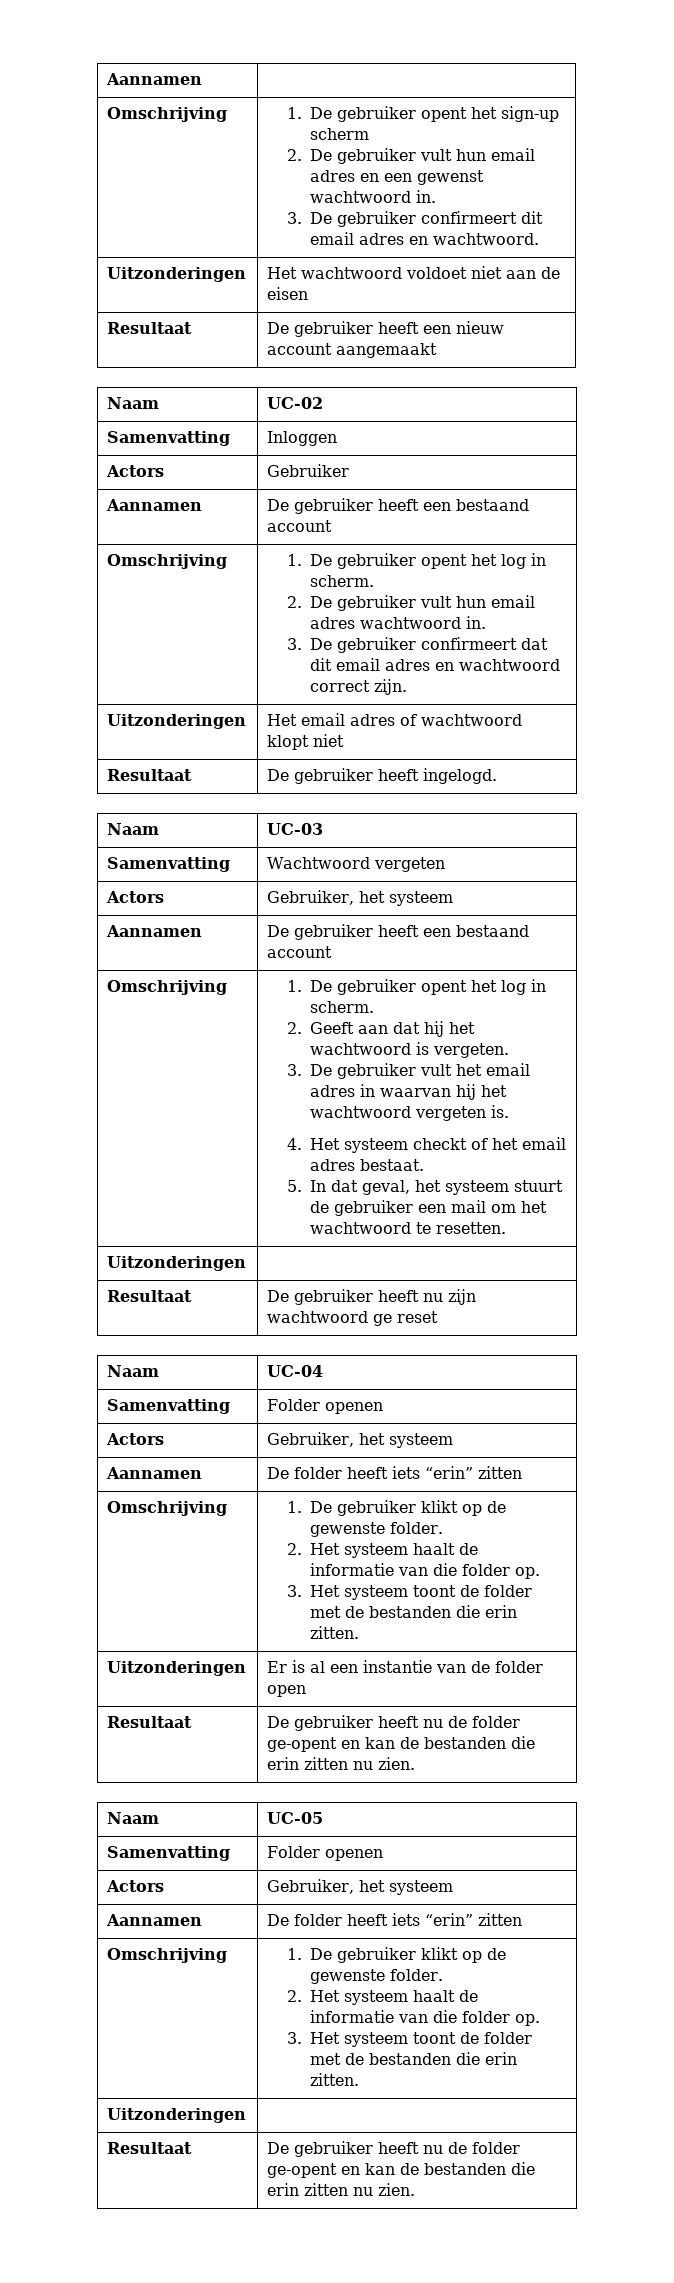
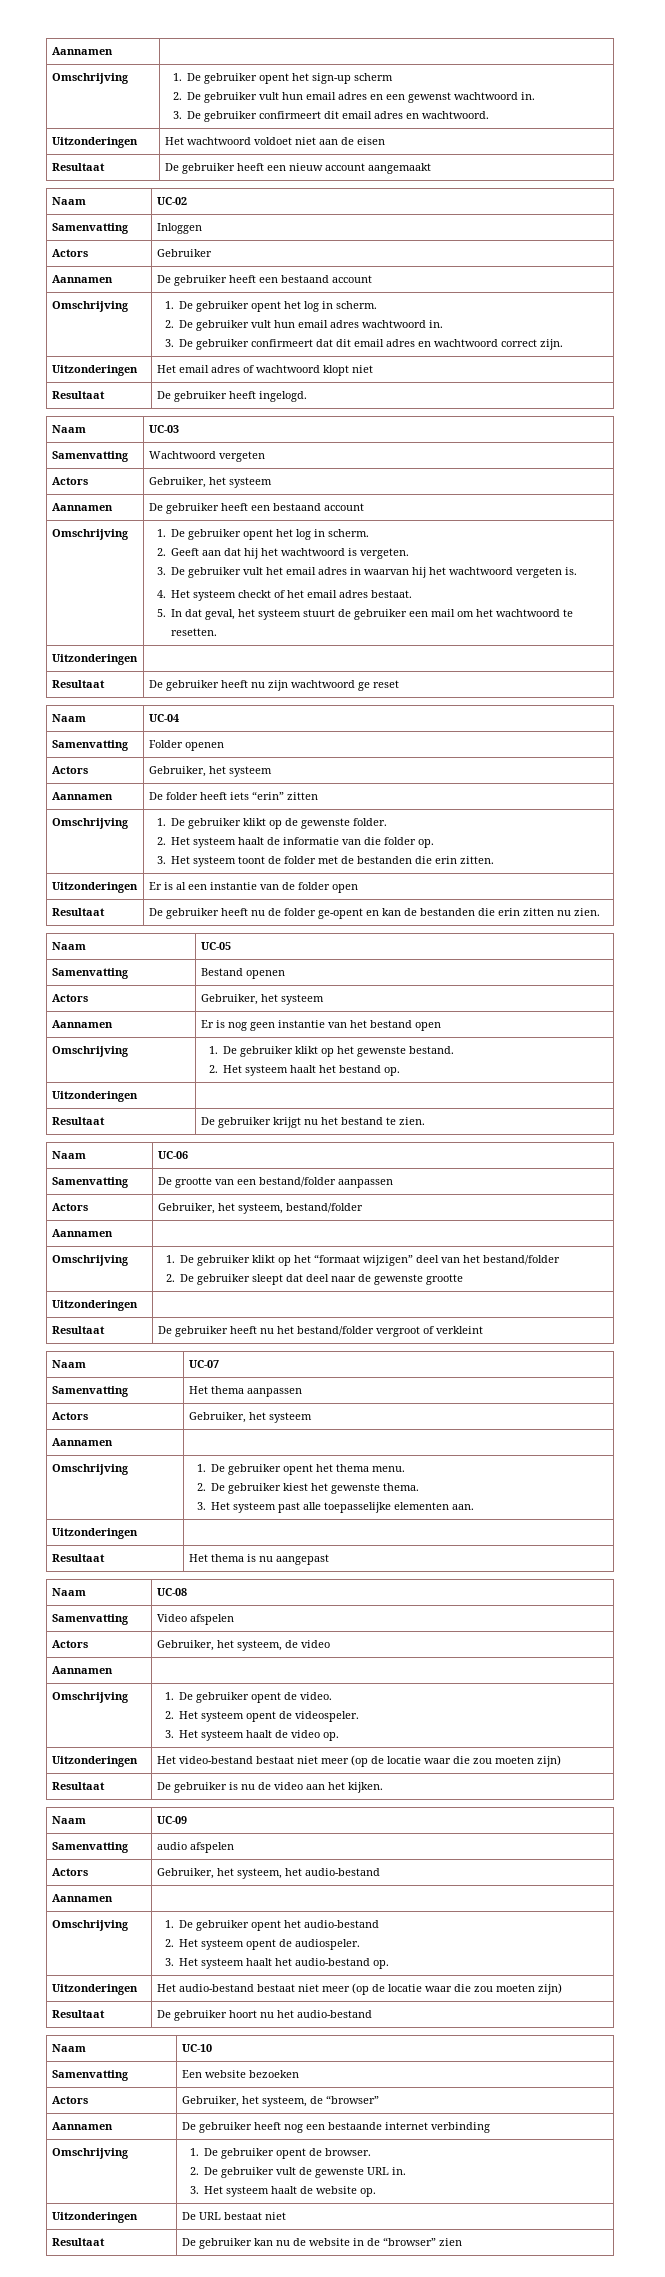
[267,1846,384,1861] [106,1880,165,1892] [267,1879,454,1895] [106,1914,203,1926] [267,1913,523,1926] [107,1948,228,1963] [287,1947,507,1963] [310,1969,444,1984] [287,1990,479,2005] [310,2010,541,2026] [287,2032,533,2047] [310,2052,518,2065] [310,2073,360,2086] [107,2108,247,2123] [107,2142,193,2154] [267,2141,521,2157] [267,2162,536,2178] [267,2183,416,2196] Folder openen // Actors | Gebruiker, het systeem // Aannamen | De folder heeft iets “erin” zitten // Omschrijving | 1. De gebruiker klikt op de gewenste folder. // 2. Het systeem haalt de informatie van die folder op. // 3. Het systeem toont de folder met de bestanden die erin zitten. // Uitzonderingen | // Resultaat | De gebruiker heeft nu de folder ge-opent en kan de bestanden die erin zitten nu zien. -> [200,968,285,979] [51,994,88,1002] [200,994,324,1005] [51,1020,113,1028] [200,1020,441,1031] [51,1046,129,1057] [208,1046,455,1057] [208,1065,401,1076] [51,1091,138,1102] [51,1117,105,1125] [200,1117,425,1128] [51,1151,86,1159] [157,1151,188,1159] [51,1177,129,1188] [157,1177,393,1188] [51,1203,88,1211] [157,1203,363,1214] [51,1229,113,1237] [51,1255,129,1266] [165,1254,561,1266] [165,1274,464,1285] [51,1300,138,1311] [51,1326,105,1334] [157,1326,483,1337] [51,1360,86,1368] [188,1360,219,1368] [51,1386,129,1397] [188,1386,302,1397] [51,1412,88,1420] [188,1412,312,1423] [51,1438,113,1446] [51,1464,129,1475] [196,1464,406,1475] [196,1483,420,1494] [196,1502,475,1513] [51,1528,138,1539] [51,1554,105,1562] [188,1554,329,1565] [51,1588,86,1596] [156,1588,187,1596] [51,1614,129,1625] [156,1614,234,1625] [51,1640,88,1648] [156,1640,330,1651] [51,1666,113,1674] [51,1692,129,1703] [164,1692,333,1703] [164,1711,360,1722] [164,1730,340,1741] [51,1756,138,1767] [156,1755,561,1767] [51,1782,105,1790] [156,1782,383,1793] [51,1816,86,1824] [156,1816,187,1824] [51,1842,129,1853] [156,1842,234,1853] [51,1868,88,1876] [156,1868,380,1879] [51,1894,113,1902] [51,1920,129,1931] [164,1920,380,1931] [164,1939,361,1950] [164,1958,390,1969] [51,1984,138,1995] [156,1983,562,1995] [51,2010,105,2018] [156,2010,372,2021] [51,2044,86,2052] [181,2044,212,2052] [51,2070,129,2081] [181,2070,299,2078] [51,2096,88,2104] [181,2095,379,2107] [51,2122,113,2130] [181,2122,490,2133] [51,2148,129,2159] [189,2148,372,2159] [189,2167,407,2178] [189,2186,377,2197] [51,2212,138,2223] [181,2212,286,2220] [51,2238,105,2246] [181,2237,462,2249] Bestand openen // Actors | Gebruiker, het systeem // Aannamen | Er is nog geen instantie van het bestand open // Omschrijving | 1. De gebruiker klikt op het gewenste bestand. // 2. Het systeem haalt het bestand op. // Uitzonderingen | // Resultaat | De gebruiker krijgt nu het bestand te zien. // Naam | UC-06 // Samenvatting | De grootte van een bestand/folder aanpassen // Actors | Gebruiker, het systeem, bestand/folder // Aannamen | // Omschrijving | 1. De gebruiker klikt op het “formaat wijzigen” deel van het bestand/folder // 2. De gebruiker sleept dat deel naar de gewenste grootte // Uitzonderingen | // Resultaat | De gebruiker heeft nu het bestand/folder vergroot of verkleint // Naam | UC-07 // Samenvatting | Het thema aanpassen // Actors | Gebruiker, het systeem // Aannamen | // Omschrijving | 1. De gebruiker opent het thema menu. // 2. De gebruiker kiest het gewenste thema. // 3. Het systeem past alle toepasselijke elementen aan. // Uitzonderingen | // Resultaat | Het thema is nu aangepast // Naam | UC-08 // Samenvatting | Video afspelen // Actors | Gebruiker, het systeem, de video // Aannamen | // Omschrijving | 1. De gebruiker opent de video. // 2. Het systeem opent de videospeler. // 3. Het systeem haalt de video op. // Uitzonderingen | Het video-bestand bestaat niet meer (op de locatie waar die zou moeten zijn) // Resultaat | De gebruiker is nu de video aan het kijken. // Naam | UC-09 // Samenvatting | audio afspelen // Actors | Gebruiker, het systeem, het audio-bestand // Aannamen | // Omschrijving | 1. De gebruiker opent het audio-bestand // 2. Het systeem opent de audiospeler. // 3. Het systeem haalt het audio-bestand op. // Uitzonderingen | Het audio-bestand bestaat niet meer (op de locatie waar die zou moeten zijn) // Resultaat | De gebruiker hoort nu het audio-bestand // Naam | UC-10 // Samenvatting | Een website bezoeken // Actors | Gebruiker, het systeem, de “browser” // Aannamen | De gebruiker heeft nog een bestaande internet verbinding // Omschrijving | 1. De gebruiker opent de browser. // 2. De gebruiker vult de gewenste URL in. // 3. Het systeem haalt de website op. // Uitzonderingen | De URL bestaat niet // Resultaat | De gebruiker kan nu de website in de “browser” zien

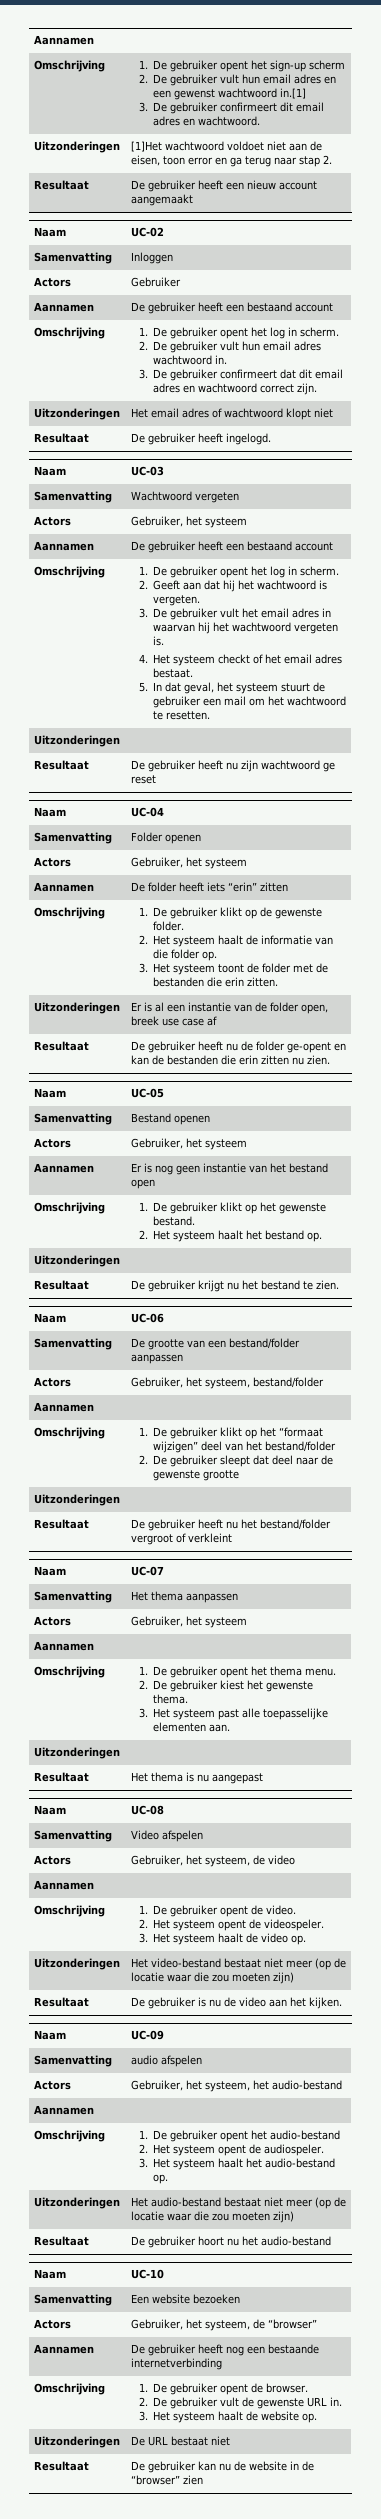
[521,92,536,100] in. -> [280,88,307,99] in.[1]
[164,137,184,145] Het -> [131,141,163,152] [1]Het
[356,137,385,145] eisen -> [131,155,333,167] eisen, toon error en ga terug naar stap 2.
[331,884,358,893] open -> [301,1004,329,1014] [131,1016,218,1026] open, breek use case af
[384,2122,490,2133] internet verbinding -> [131,2358,223,2370] internetverbinding

